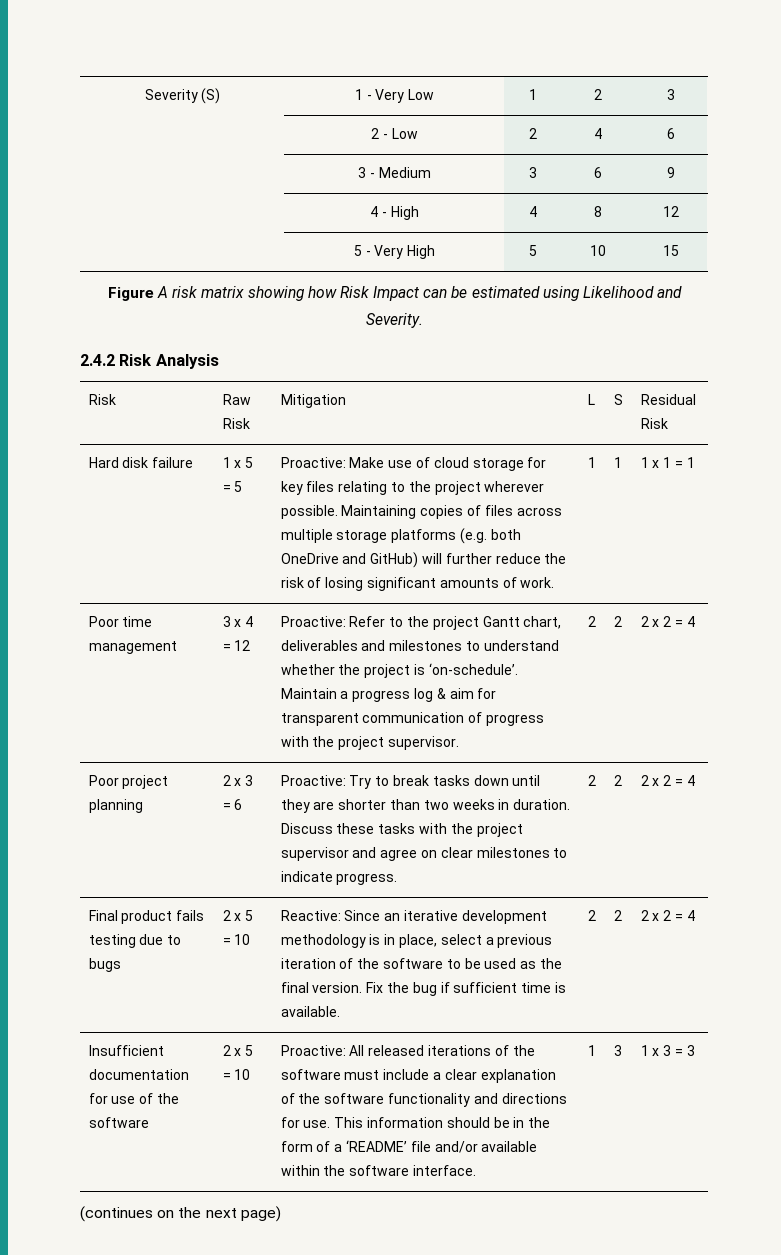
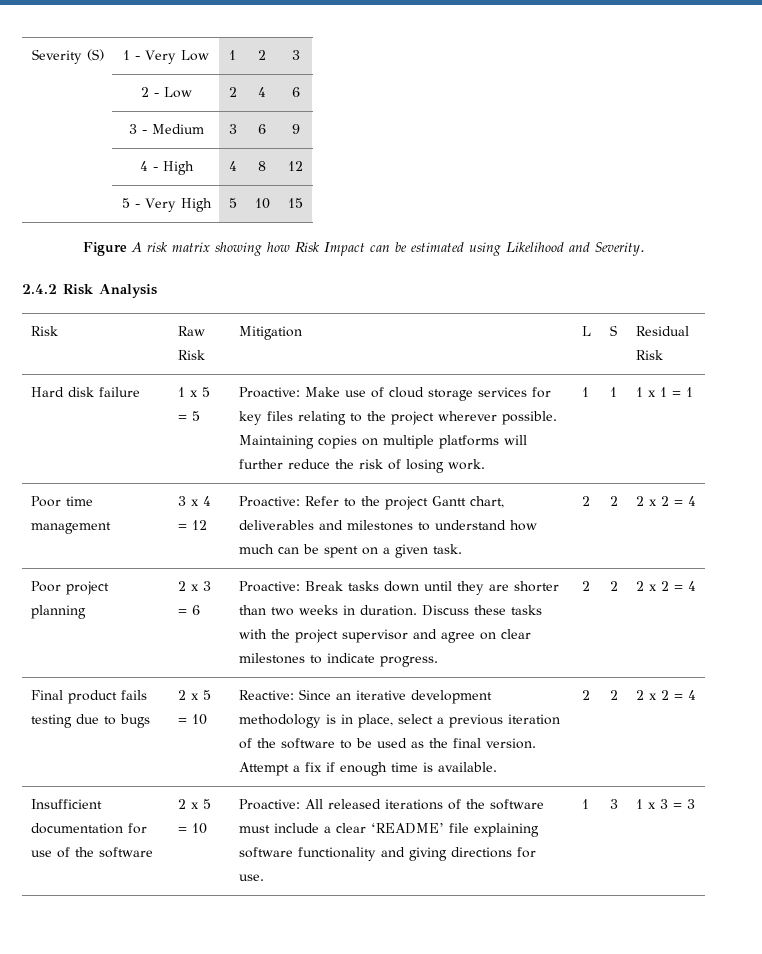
(524, 464) none -> [477,387,527,397] services
[466,505,562,516] [280,528,521,544] [280,552,419,568] of files across multiple storage platforms (e.g. both OneDrive and GitHub) -> [361,435,499,449] on multiple platforms
[366,577,517,591] significant amounts of -> (444, 466) none
[280,663,518,678] [280,688,497,702] [280,712,544,726] [280,736,459,750] whether the project is ‘on-schedule’. Maintain a progress log & aim for transparent communication of progress with the project supervisor. -> [509,520,537,531] [238,544,462,558] how much can be spent on a given task.
[349,775,429,789] Try to break -> [304,581,343,591] Break
[366,982,518,996] Fix the bug if sufficient -> [238,762,387,776] Attempt a fix if enough
[480,1069,556,1083] [280,1093,321,1104] explanation of the -> [370,823,539,837] ‘README’ file explaining
(498, 1098) none -> [408,847,447,861] giving
[334,1117,551,1128] [280,1140,538,1153] [280,1165,476,1176] This information should be in the form of a ‘README’ file and/or available within the software interface. -> (264, 877) none
[80,1206,281,1222] // (continues on the next page) -> (695, 804) none

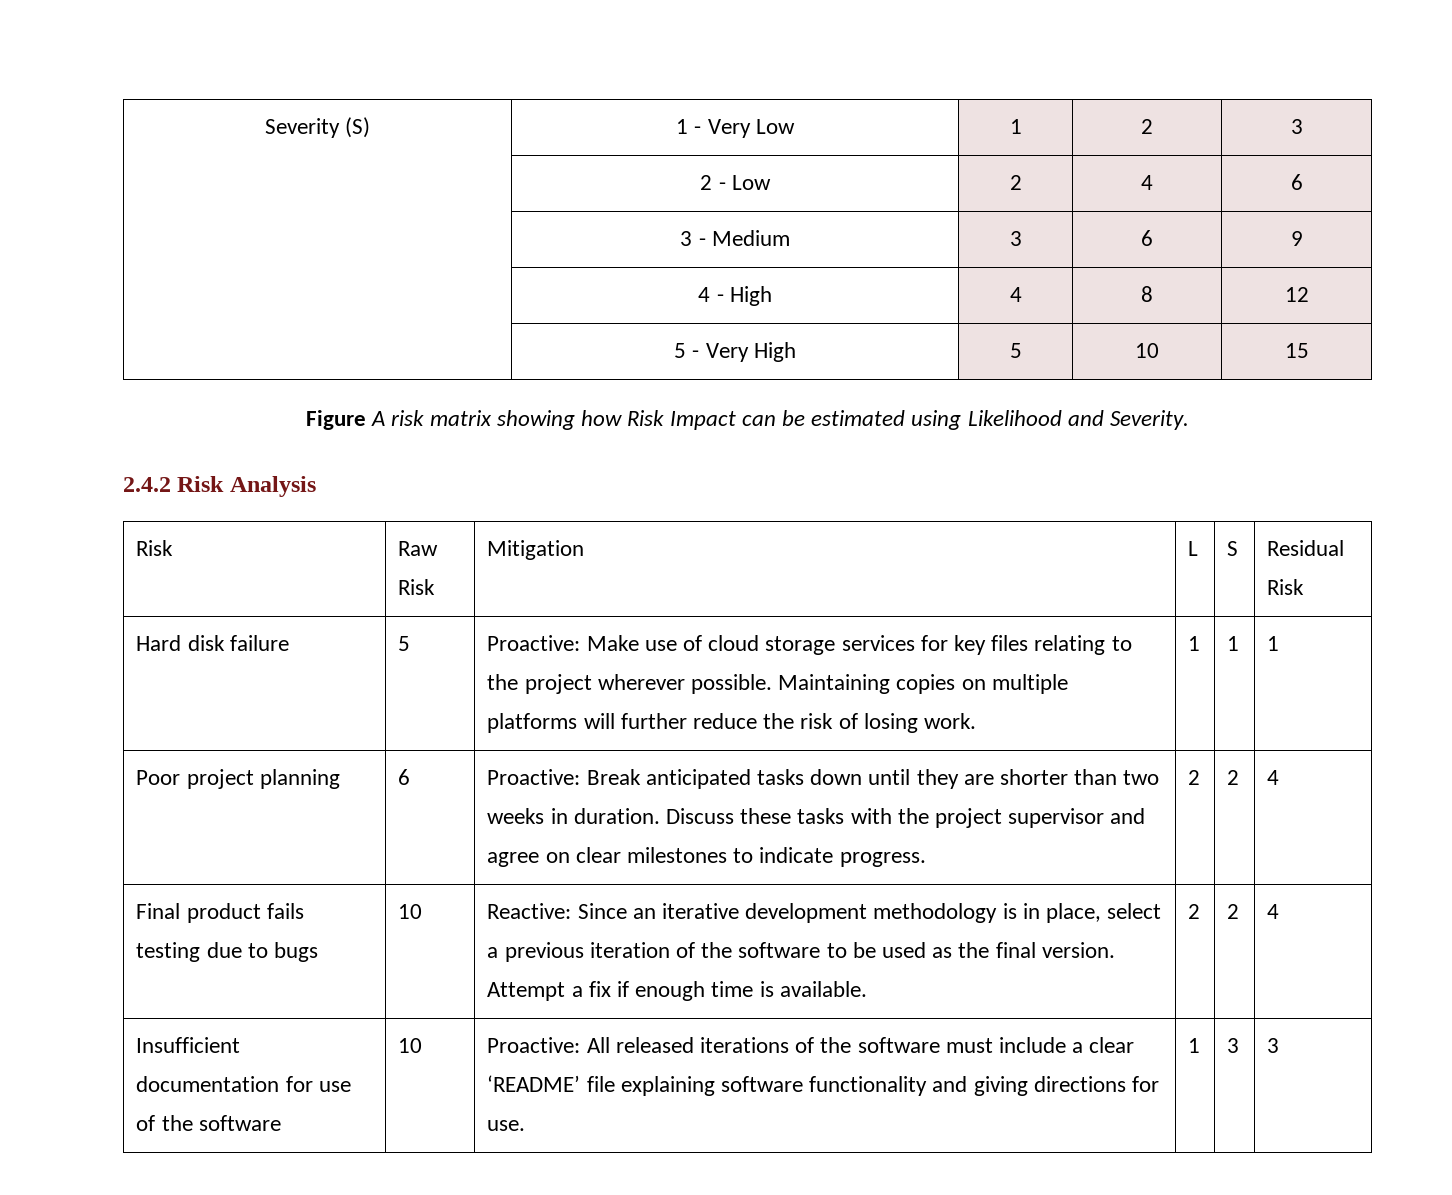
[177,387,210,397] [177,415,187,421] 1 x 5 = -> (289, 643) none
[647,387,693,397] [30,496,93,507] [30,522,111,534] [177,496,211,506] [177,520,207,530] [238,496,504,510] [238,520,537,531] [238,544,462,558] [581,496,590,506] [609,496,618,506] [635,496,696,506] x 1 = 1 // Poor time management | 3 x 4 = 12 | Proactive: Refer to the project Gantt chart, deliverables and milestones to understand how much can be spent on a given task. | 2 | 2 | 2 x 2 = 4 -> (1280, 643) none
[177,581,211,591] [177,609,187,615] 2 x 3 = -> (340, 779) none
(343, 586) none -> [645,769,751,789] anticipated
[635,581,683,591] 2 x 2 = -> (1240, 777) none
[177,690,211,700] [177,718,187,724] 2 x 5 = -> (318, 952) none
[635,690,683,700] 2 x 2 = -> (1240, 911) none
[177,799,211,809] [177,827,187,833] 2 x 5 = -> (281, 1123) none
[635,799,682,809] 1 x 3 = -> (1240, 1045) none

